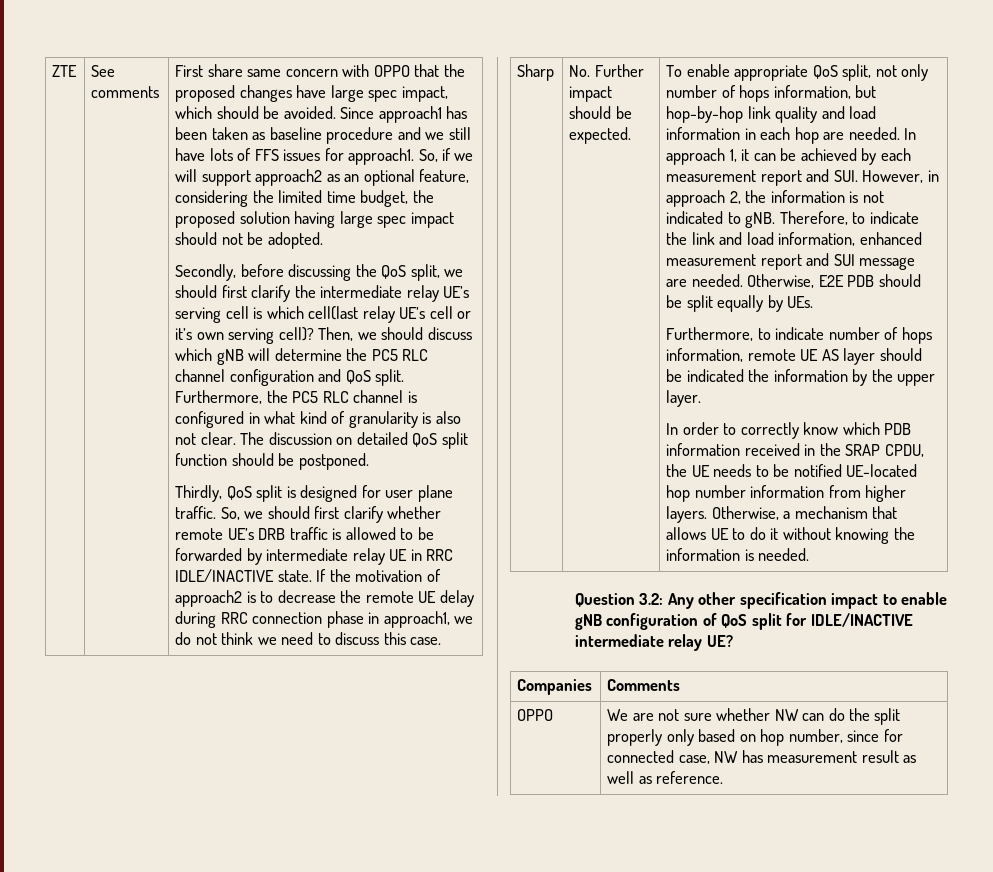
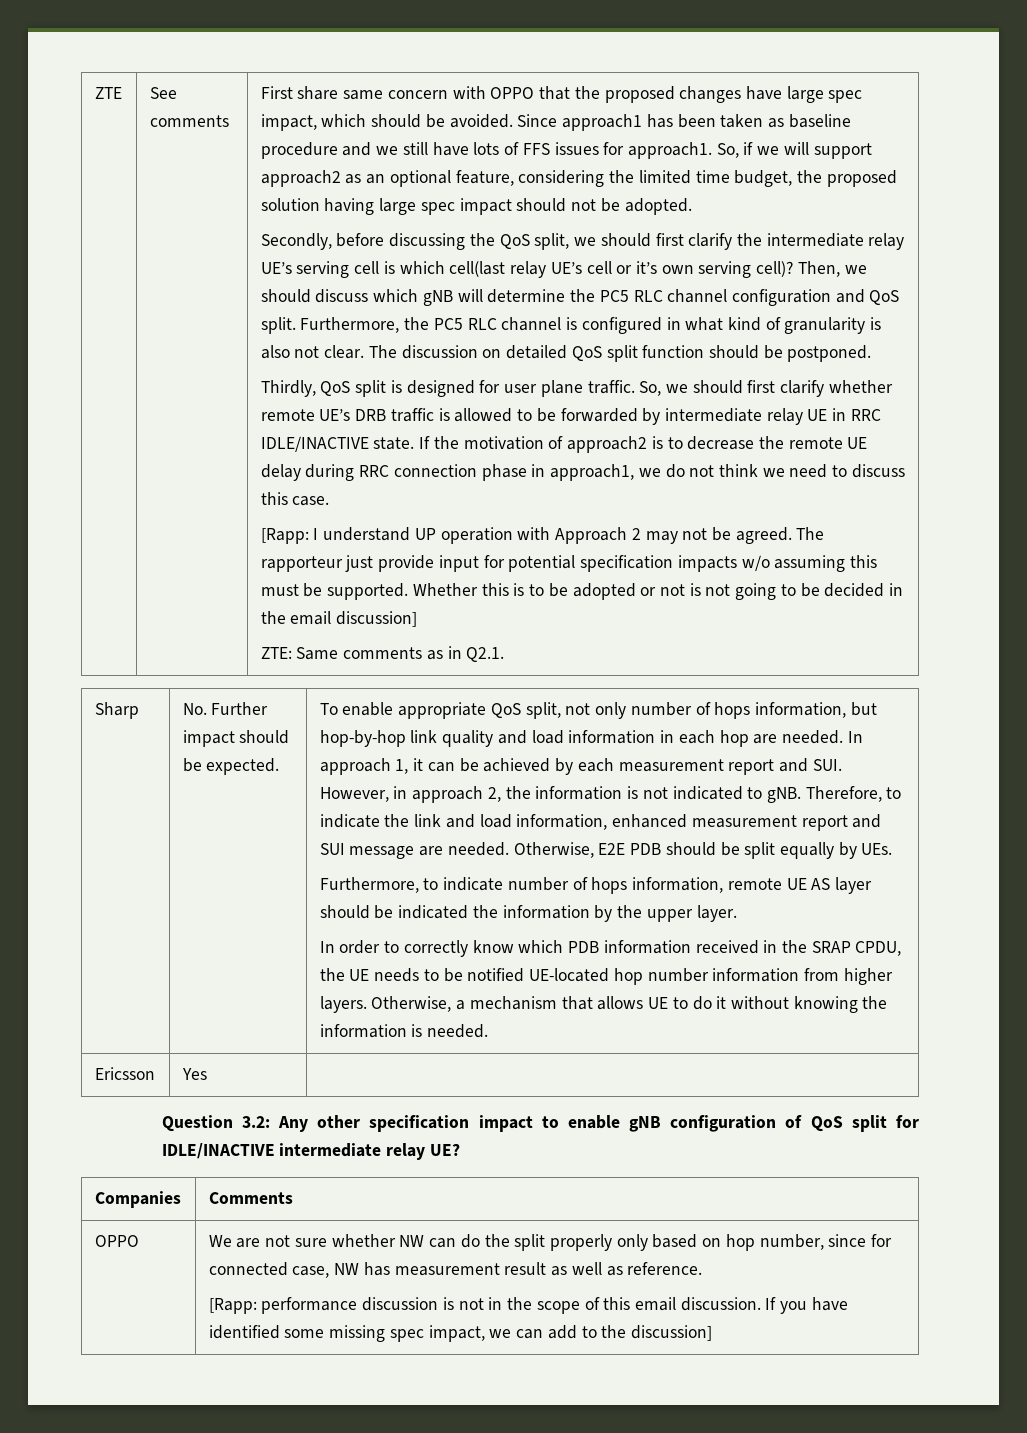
(442, 641) none -> [260,527,825,544] [260,555,877,572] [260,583,904,600] [260,611,418,627] [260,646,505,662] // [Rapp: I understand UP operation with Approach 2 may not be agreed. The rapporteur just provide input for potential specification impacts w/o assuming this must be supported. Whether this is to be adopted or not is not going to be decided in the email discussion] // ZTE: Same comments as in Q2.1.
(810, 554) none -> [94,1067,155,1080] [181,1068,207,1080] // Ericsson | Yes |
(724, 777) none -> [208,1297,848,1314] [208,1325,712,1342] // [Rapp: performance discussion is not in the scope of this email discussion. If you have identified some missing spec impact, we can add to the discussion]

